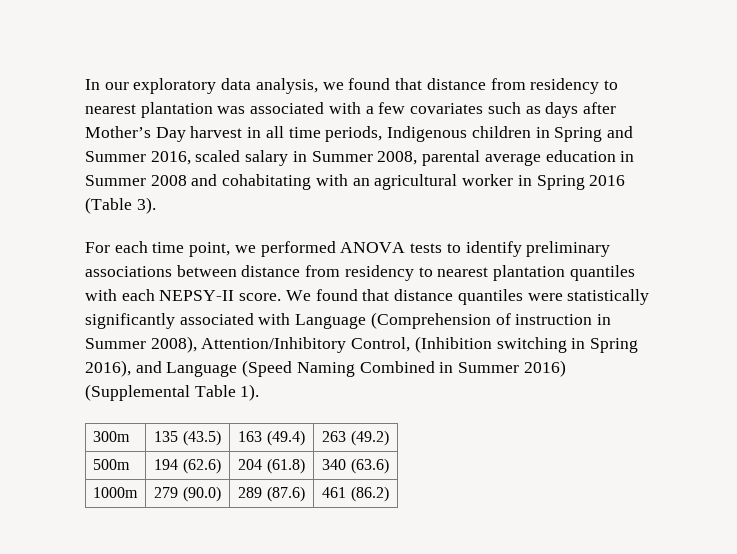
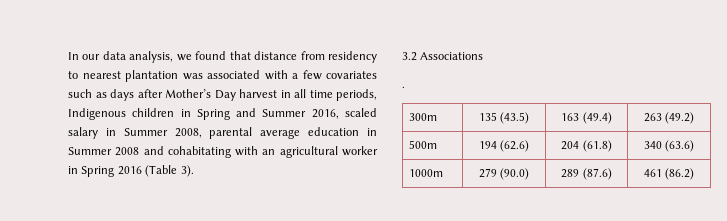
[133,78,217,94] exploratory -> (101, 57) none
[85,241,611,257] [85,265,635,281] [85,289,650,305] [85,312,612,329] [85,336,639,353] [85,360,566,377] [85,384,260,401] For each time point, we performed ANOVA tests to identify preliminary associations between distance from residency to nearest plantation quantiles with each NEPSY-II score. We found that distance quantiles were statistically significantly associated with Language (Comprehension of instruction in Summer 2008), Attention/Inhibitory Control, (Inhibition switching in Spring 2016), and Language (Speed Naming Combined in Summer 2016) (Supplemental Table 1). -> [402,52,484,61] [402,86,405,88] 3.2 Associations // .

